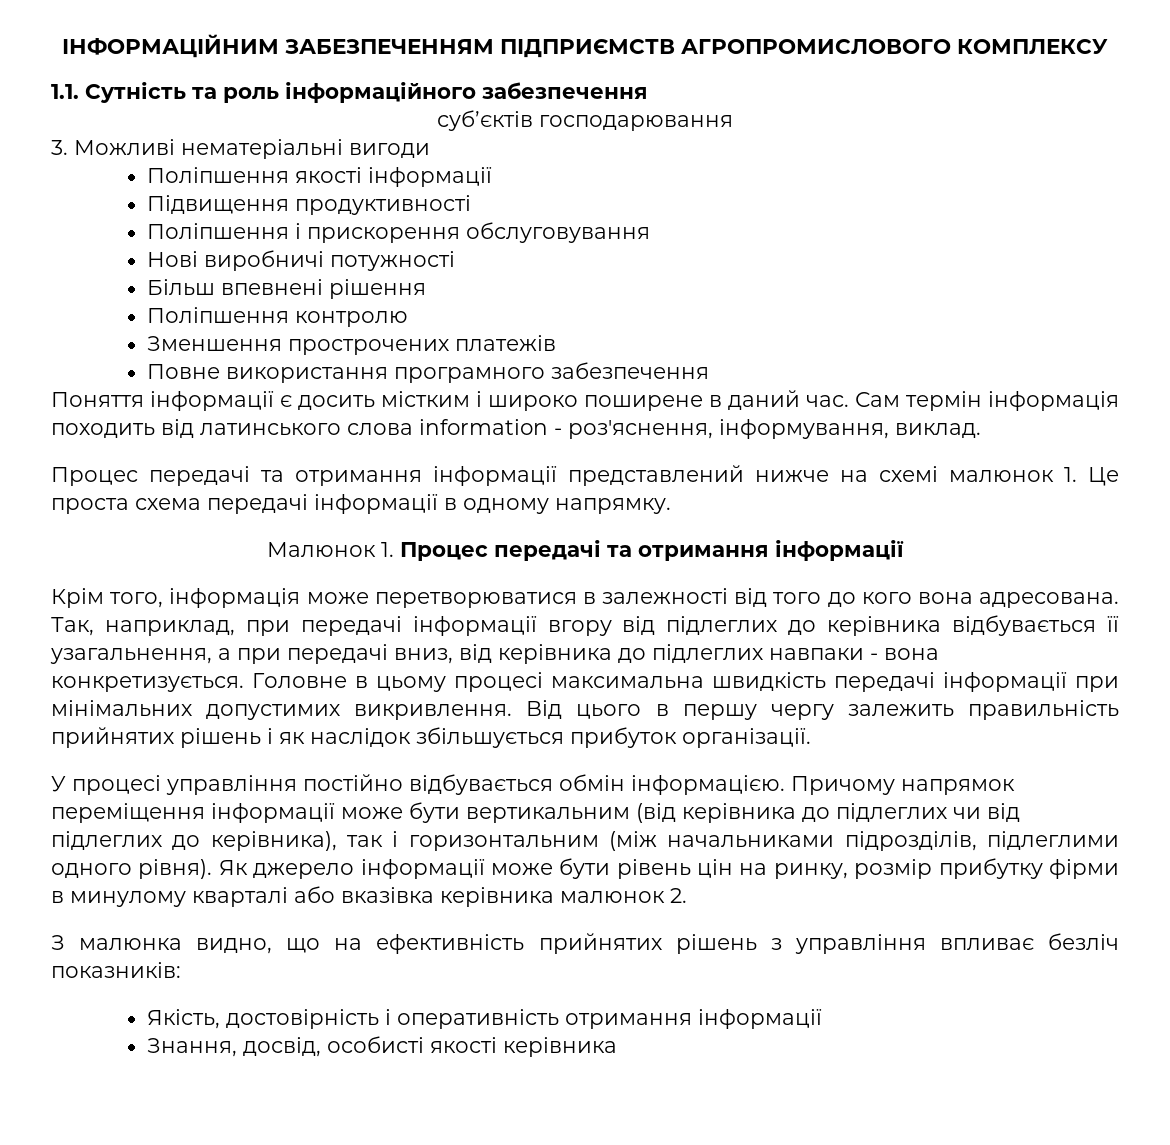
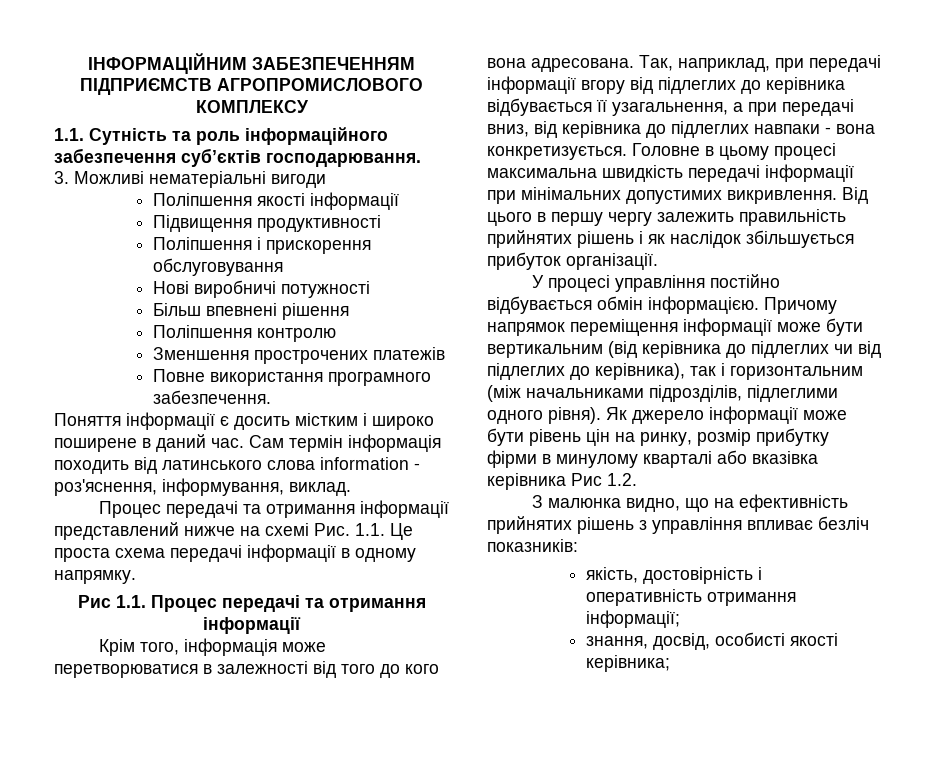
[437,110,733,131] // суб’єктів господарювання -> [181,148,421,167] суб’єктів господарювання.
[551,362,710,379] забезпечення -> [153,390,272,404] забезпечення.
[949,467,1077,482] малюнок 1. -> [314,523,385,536] Рис. 1.1.
[267,542,394,557] Малюнок 1. -> [77,595,146,608] Рис 1.1.
[560,888,687,903] малюнок 2. -> [571,473,637,486] Рис 1.2.
[147,1009,221,1029] Якість, -> [586,567,639,583] якість,
[698,1009,823,1029] [147,1038,238,1057] інформації // Знання, -> [586,610,681,628] [586,636,649,649] інформації; // знання,
[503,1037,618,1057] керівника -> [586,655,671,672] керівника;

